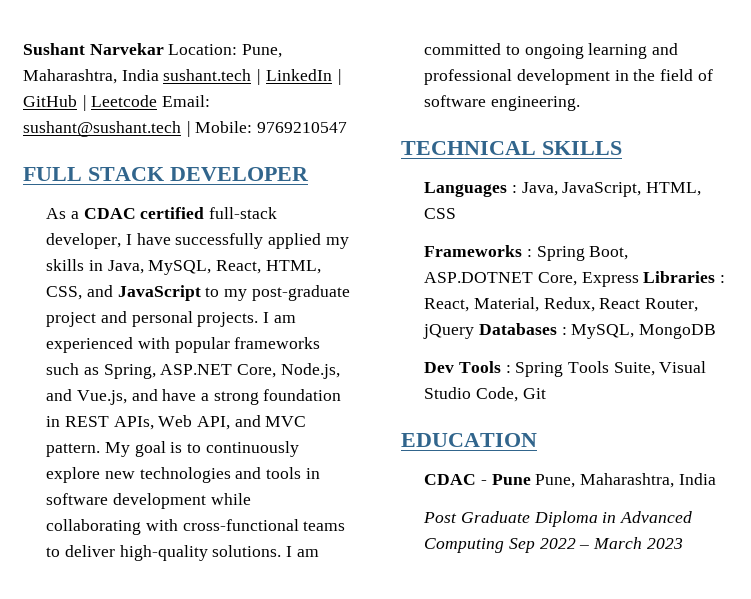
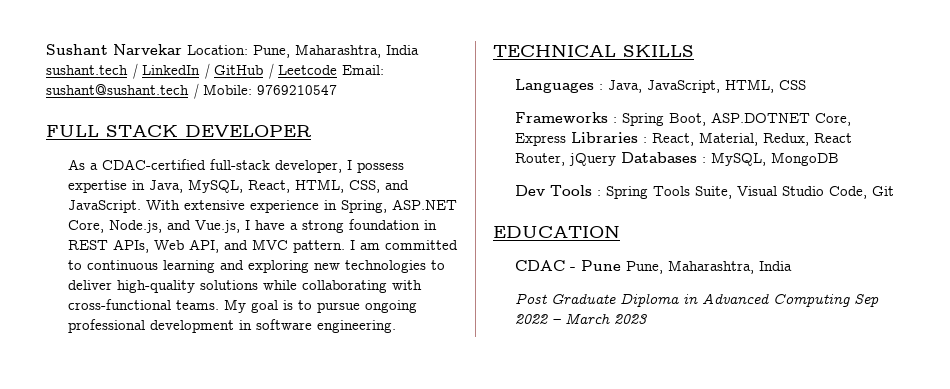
[83,207,205,219] CDAC certified -> [101,159,206,170] CDAC-certified
[136,233,349,249] [46,259,85,271] have successfully applied my skills -> [356,162,404,173] [67,180,127,193] possess expertise
[117,285,350,301] [46,311,296,327] [46,337,321,353] [46,363,99,375] JavaScript to my post-graduate project and personal projects. I am experienced with popular frameworks such as -> [67,200,337,213] JavaScript. With extensive experience in
[131,389,158,401] and -> [244,220,250,230] I
[104,441,299,457] [46,467,320,483] [46,493,251,509] [46,519,346,535] [46,545,319,561] [424,43,678,59] [424,69,713,85] My goal is to continuously explore new technologies and tools in software development while collaborating with cross-functional teams to deliver high-quality solutions. I am committed to ongoing learning and professional development in the field of -> [349,240,458,250] [67,260,445,273] [67,280,422,293] [67,299,417,313] [67,319,252,333] I am committed to continuous learning and exploring new technologies to deliver high-quality solutions while collaborating with cross-functional teams. My goal is to pursue ongoing professional development in

